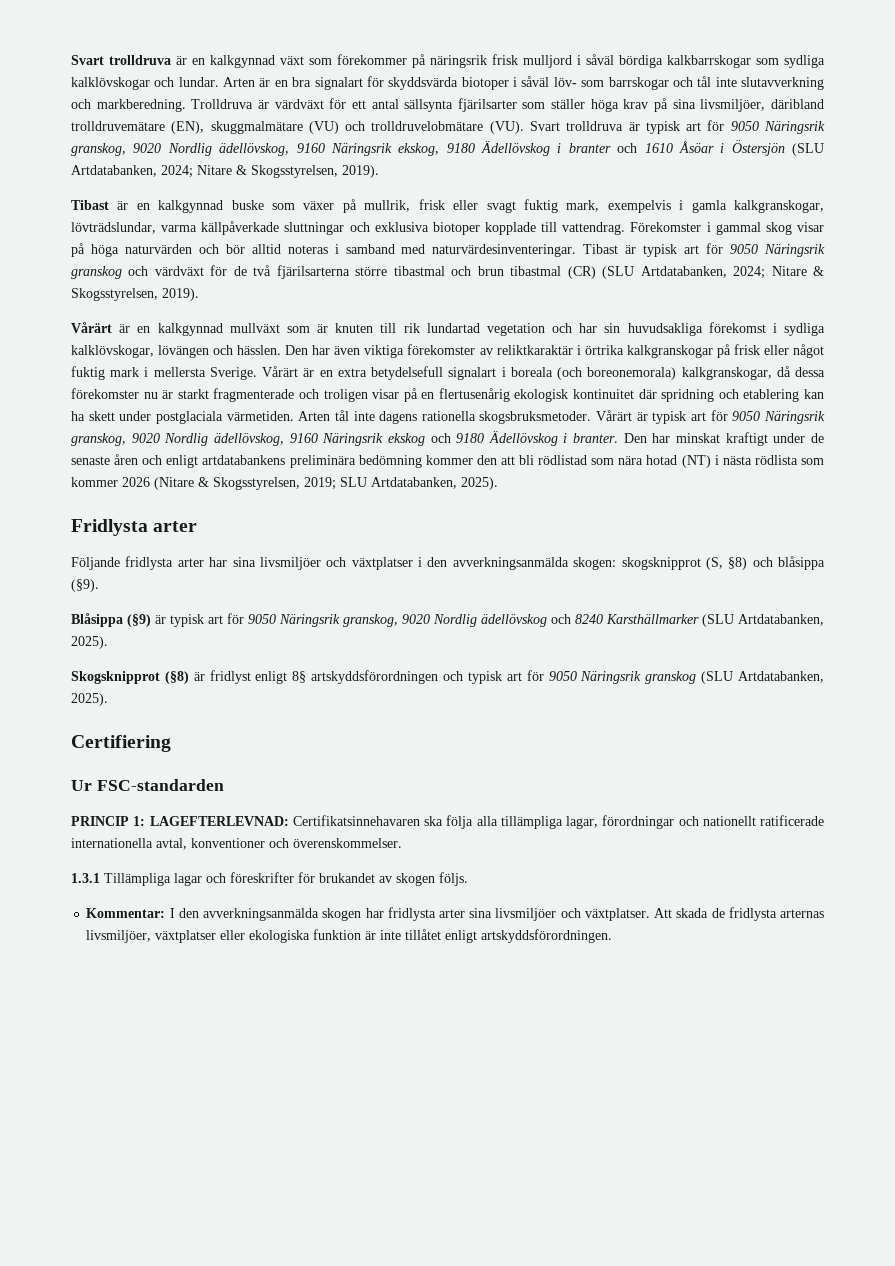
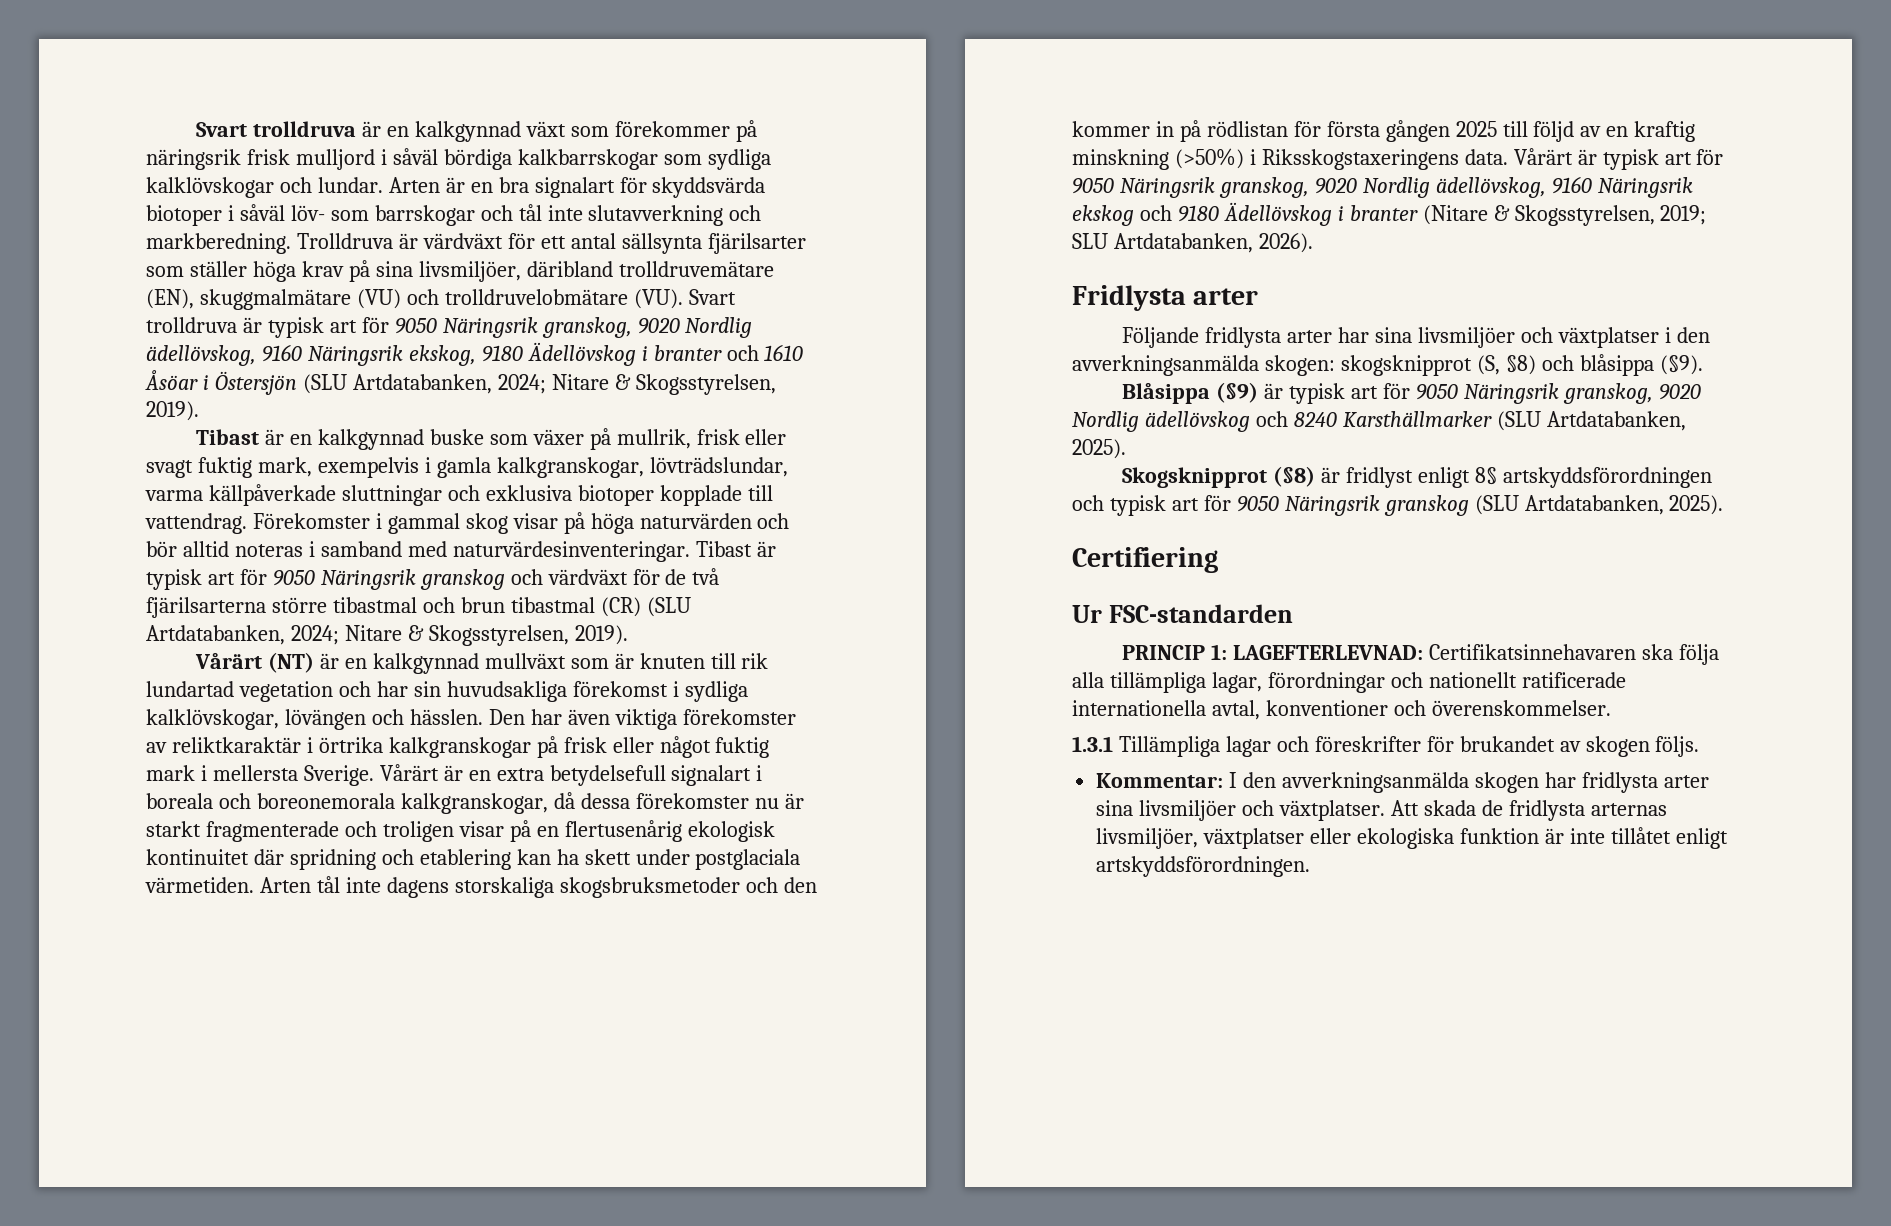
(112, 327) none -> [267,652,314,673] (NT)
[557,367,677,380] (och boreonemorala) -> [218,793,395,809] och boreonemorala
[421,411,592,424] rationella skogsbruksmetoder. -> [454,877,817,898] [1072,120,1696,142] [1072,148,1508,170] storskaliga skogsbruksmetoder och den kommer in på rödlistan för första gången 2025 till följd av en kraftig minskning (>50%) i Riksskogstaxeringens data.
[573,432,824,446] [71,454,824,468] [71,477,150,487] branter. Den har minskat kraftigt under de senaste åren och enligt artdatabankens preliminära bedömning kommer den att bli rödlistad som nära hotad (NT) i nästa rödlista som kommer 2026 -> [1349,205,1418,221] branter
[461,477,498,490] 2025). -> [1258,233,1313,253] 2026).

